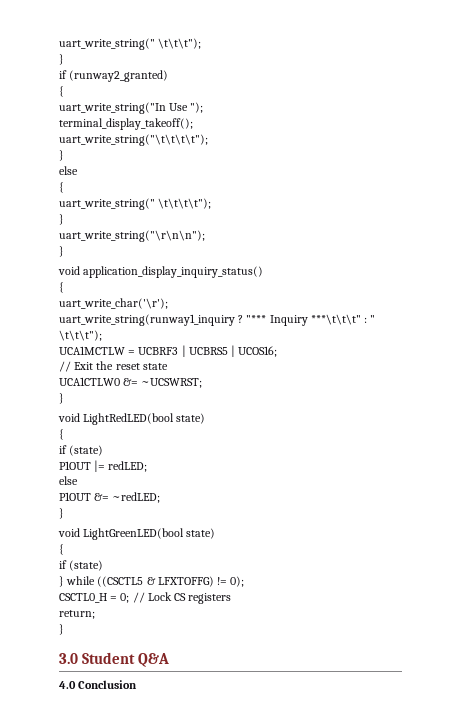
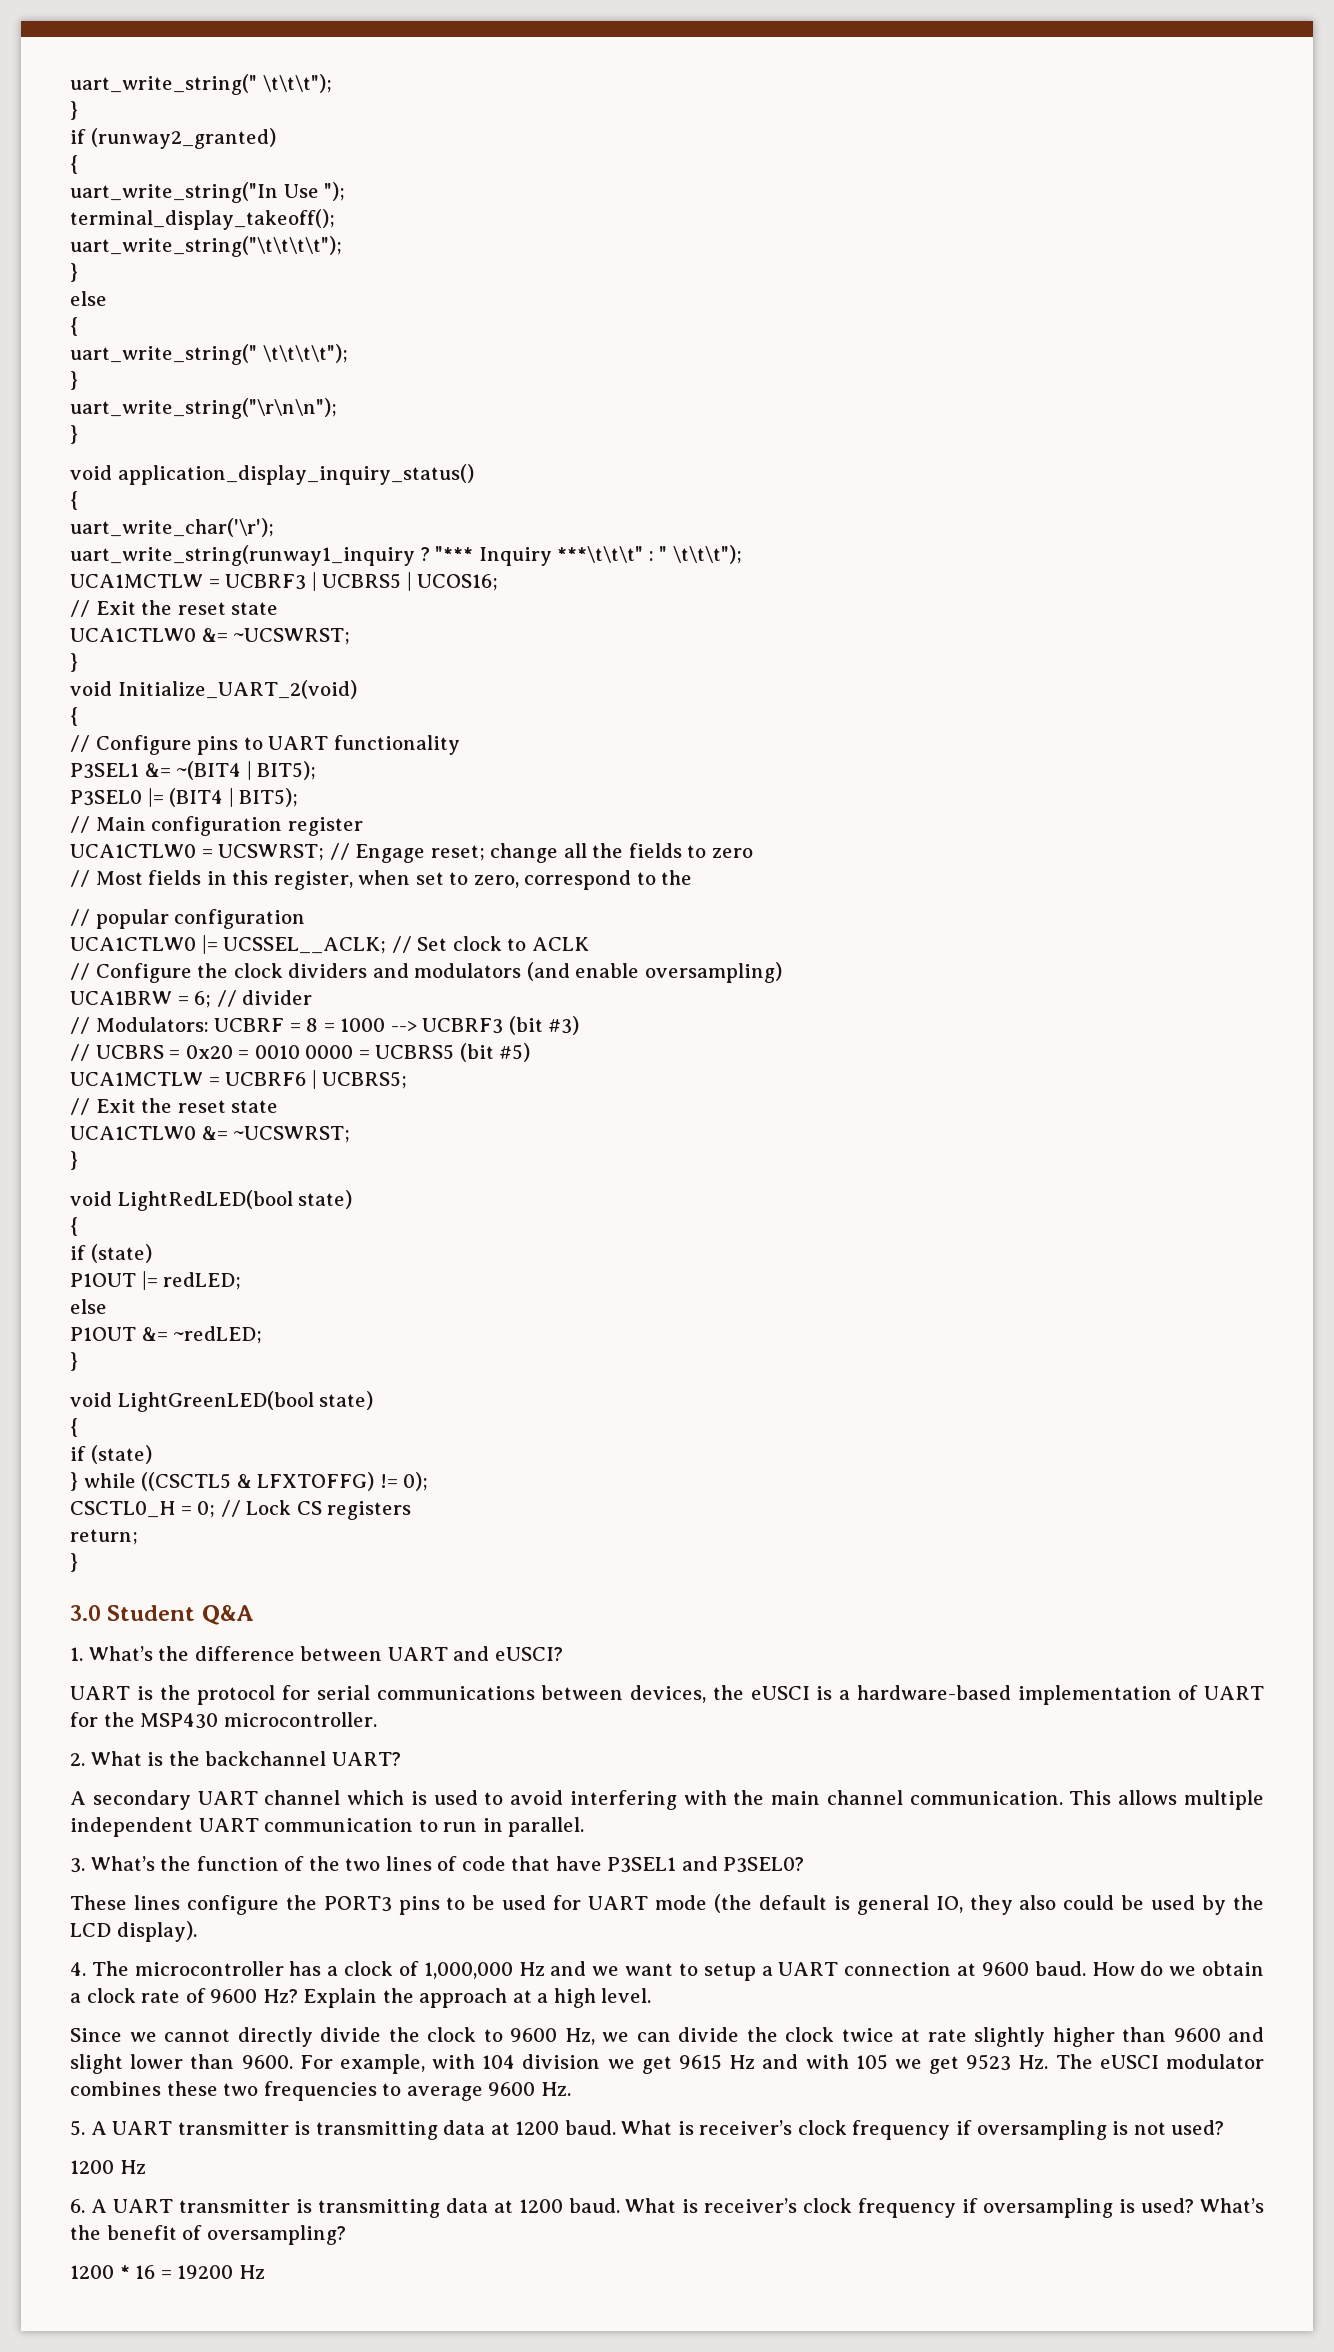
(64, 398) none -> [70,680,357,699] [70,707,78,726] [70,735,460,755] [70,761,317,780] [70,788,299,807] [70,816,363,836] [70,843,753,863] [70,870,693,890] [70,909,306,929] [70,935,589,954] [70,962,782,983] [70,990,313,1008] [70,1016,580,1035] [70,1043,531,1062] [70,1070,408,1089] [70,1098,279,1115] [70,1126,351,1143] [70,1151,78,1170] // void Initialize_UART_2(void) // { // // Configure pins to UART functionality // P3SEL1 &= ~(BIT4 | BIT5); // P3SEL0 |= (BIT4 | BIT5); // // Main configuration register // UCA1CTLW0 = UCSWRST; // Engage reset; change all the fields to zero // // Most fields in this register, when set to zero, correspond to the // // popular configuration // UCA1CTLW0 |= UCSSEL__ACLK; // Set clock to ACLK // // Configure the clock dividers and modulators (and enable oversampling) // UCA1BRW = 6; // divider // // Modulators: UCBRF = 8 = 1000 --> UCBRF3 (bit #3) // // UCBRS = 0x20 = 0010 0000 = UCBRS5 (bit #5) // UCA1MCTLW = UCBRF6 | UCBRS5; // // Exit the reset state // UCA1CTLW0 &= ~UCSWRST; // }
[59,680,138,689] 4.0 Conclusion -> [70,1646,563,1661] [70,1685,1264,1705] [70,1712,377,1729] [70,1751,401,1766] [70,1790,1264,1810] [70,1817,585,1837] [70,1856,805,1873] [70,1894,1265,1915] [70,1921,197,1942] [70,1961,1265,1981] [70,1988,652,2008] [70,2027,1264,2047] [70,2054,1264,2074] [70,2081,571,2101] [70,2120,1225,2140] [70,2160,146,2174] [70,2198,1265,2218] [70,2225,346,2245] [70,2265,265,2279] 1. What’s the difference between UART and eUSCI? // UART is the protocol for serial communications between devices, the eUSCI is a hardware-based implementation of UART for the MSP430 microcontroller. // 2. What is the backchannel UART? // A secondary UART channel which is used to avoid interfering with the main channel communication. This allows multiple independent UART communication to run in parallel. // 3. What’s the function of the two lines of code that have P3SEL1 and P3SEL0? // These lines configure the PORT3 pins to be used for UART mode (the default is general IO, they also could be used by the LCD display). // 4. The microcontroller has a clock of 1,000,000 Hz and we want to setup a UART connection at 9600 baud. How do we obtain a clock rate of 9600 Hz? Explain the approach at a high level. // Since we cannot directly divide the clock to 9600 Hz, we can divide the clock twice at rate slightly higher than 9600 and slight lower than 9600. For example, with 104 division we get 9615 Hz and with 105 we get 9523 Hz. The eUSCI modulator combines these two frequencies to average 9600 Hz. // 5. A UART transmitter is transmitting data at 1200 baud. What is receiver’s clock frequency if oversampling is not used? // 1200 Hz // 6. A UART transmitter is transmitting data at 1200 baud. What is receiver’s clock frequency if oversampling is used? What’s the benefit of oversampling? // 1200 * 16 = 19200 Hz

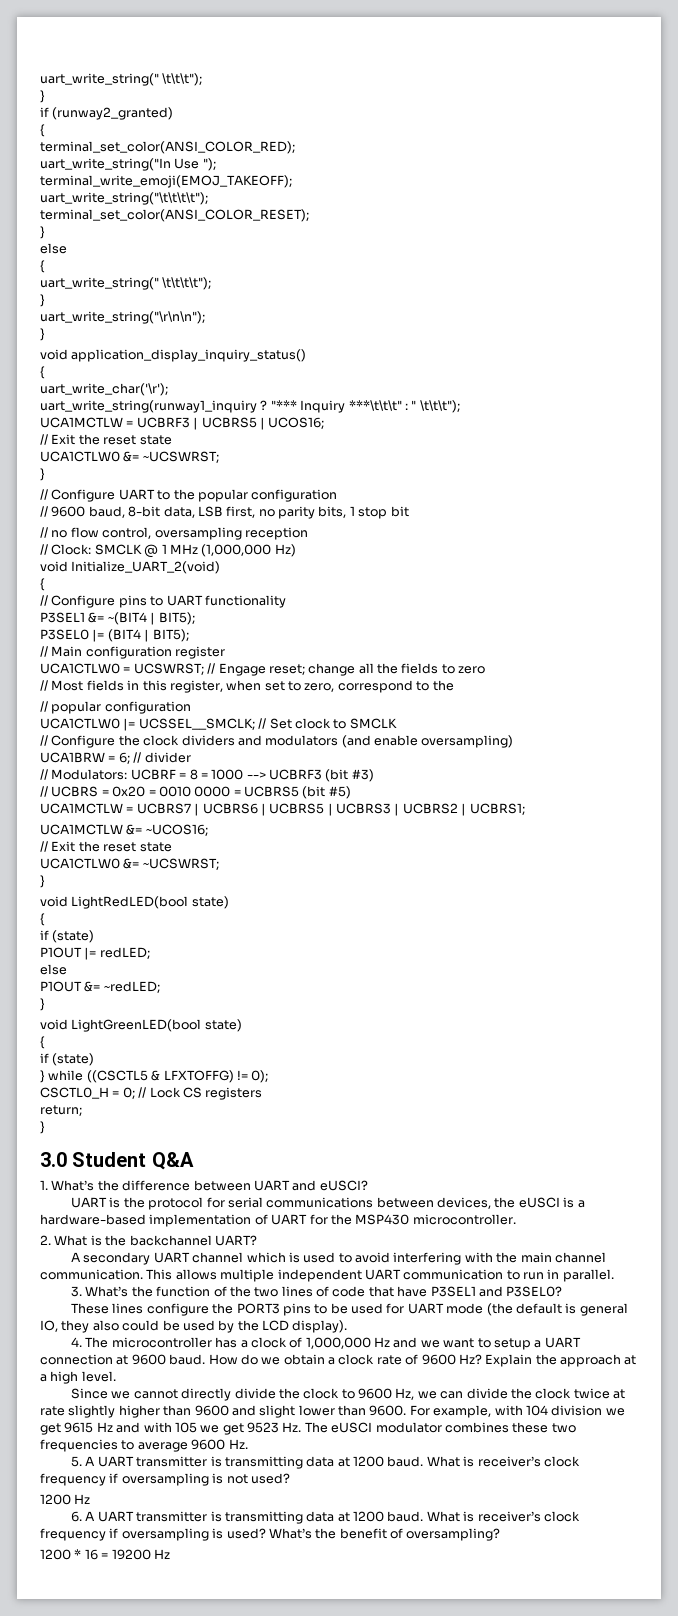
(78, 164) none -> [40,141,295,154] // terminal_set_color(ANSI_COLOR_RED);
[70,209,335,230] terminal_display_takeoff(); -> [40,175,292,188] terminal_write_emoji(EMOJ_TAKEOFF);
(342, 246) none -> [40,209,309,222] // terminal_set_color(ANSI_COLOR_RESET);
(78, 662) none -> [40,489,338,502] [40,506,409,519] [40,527,308,540] [40,544,296,558] // // Configure UART to the popular configuration // // 9600 baud, 8-bit data, LSB first, no parity bits, 1 stop bit // // no flow control, oversampling reception // // Clock: SMCLK @ 1 MHz (1,000,000 Hz)
[223,937,387,954] UCSSEL__ACLK; -> [138,718,255,730] UCSSEL__SMCLK;
[531,937,589,951] ACLK -> [349,718,397,729] SMCLK
[225,1070,408,1089] UCBRF6 | UCBRS5; -> [136,803,525,816] [40,824,208,836] UCBRS7 | UCBRS6 | UCBRS5 | UCBRS3 | UCBRS2 | UCBRS1; // UCA1MCTLW &= ~UCOS16;

